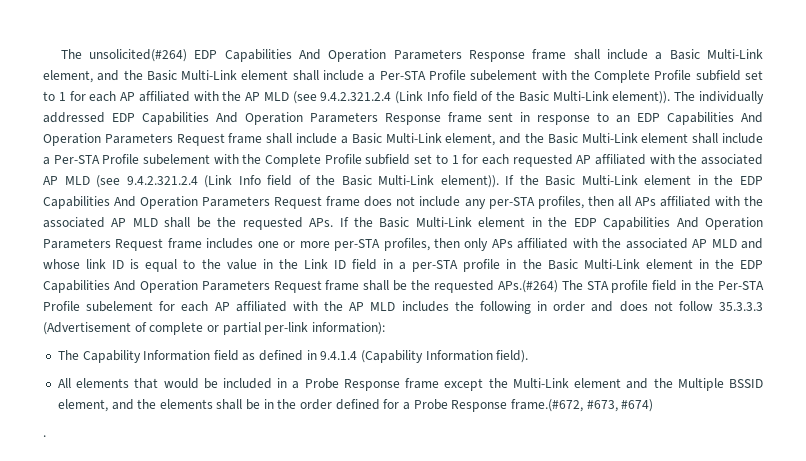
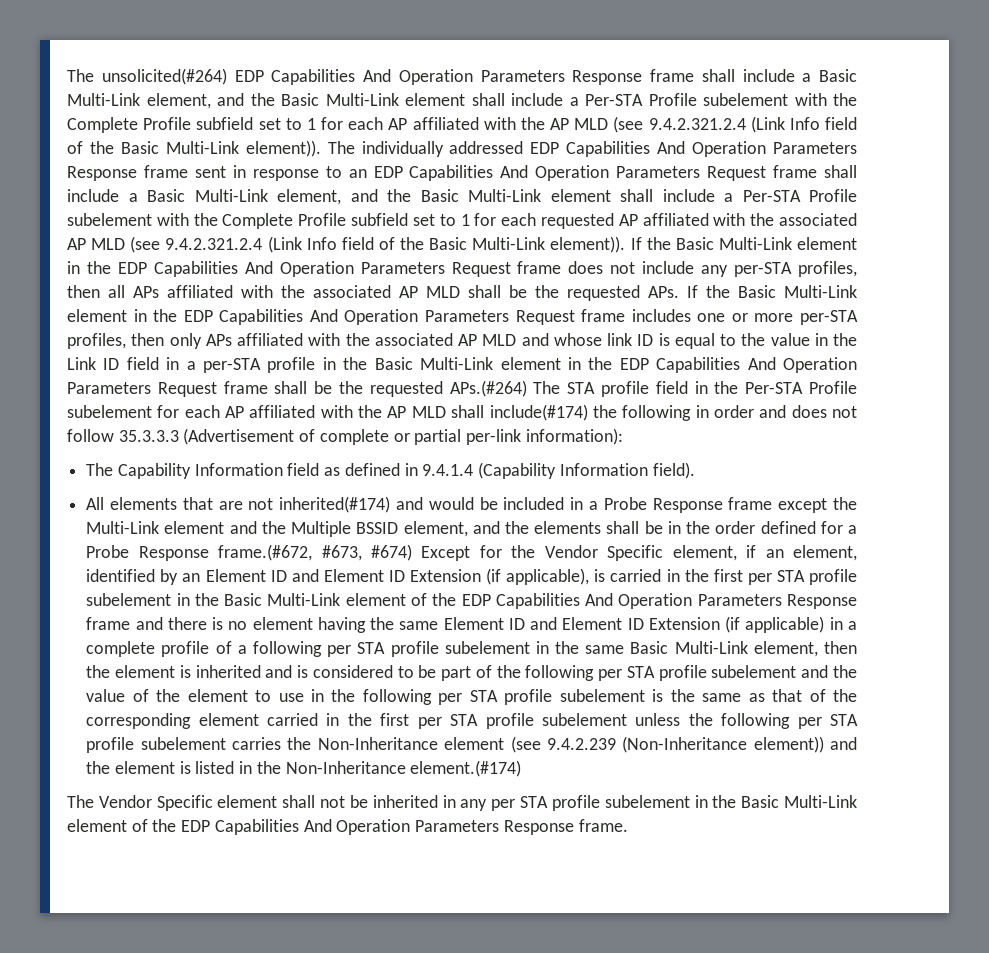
[401,301,449,312] includes -> [451,404,588,421] shall include(#174)
(159, 383) none -> [218,496,424,513] are not inherited(#174) and
[43,435,46,437] // . -> [421,545,858,561] [86,568,857,585] [86,593,858,609] [86,616,858,633] [86,641,857,657] [86,665,858,681] [86,689,858,705] [86,713,859,729] [86,736,857,753] [86,760,522,777] [67,795,858,811] [67,819,628,835] Except for the Vendor Specific element, if an element, identified by an Element ID and Element ID Extension (if applicable), is carried in the first per STA profile subelement in the Basic Multi-Link element of the EDP Capabilities And Operation Parameters Response frame and there is no element having the same Element ID and Element ID Extension (if applicable) in a complete profile of a following per STA profile subelement in the same Basic Multi-Link element, then the element is inherited and is considered to be part of the following per STA profile subelement and the value of the element to use in the following per STA profile subelement is the same as that of the corresponding element carried in the first per STA profile subelement unless the following per STA profile subelement carries the Non-Inheritance element (see 9.4.2.239 (Non-Inheritance element)) and the element is listed in the Non-Inheritance element.(#174) // The Vendor Specific element shall not be inherited in any per STA profile subelement in the Basic Multi-Link element of the EDP Capabilities And Operation Parameters Response frame.

